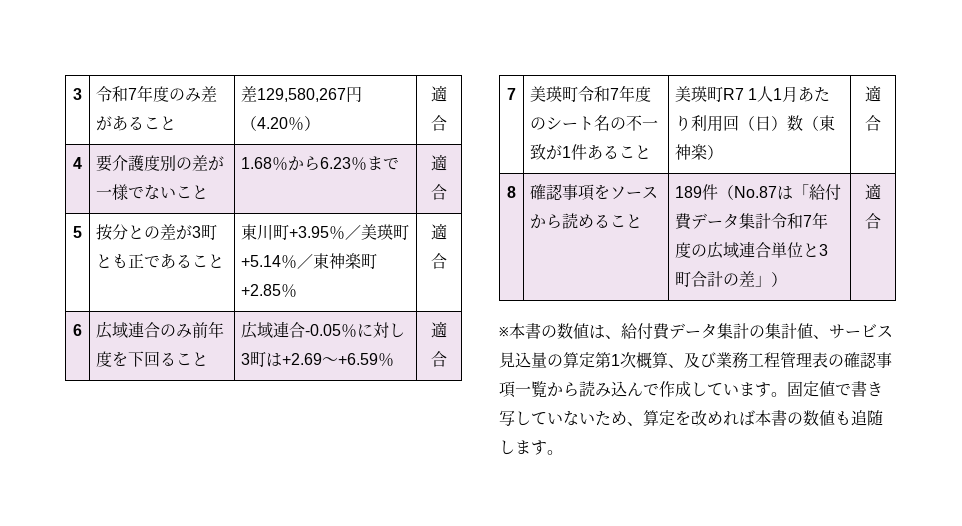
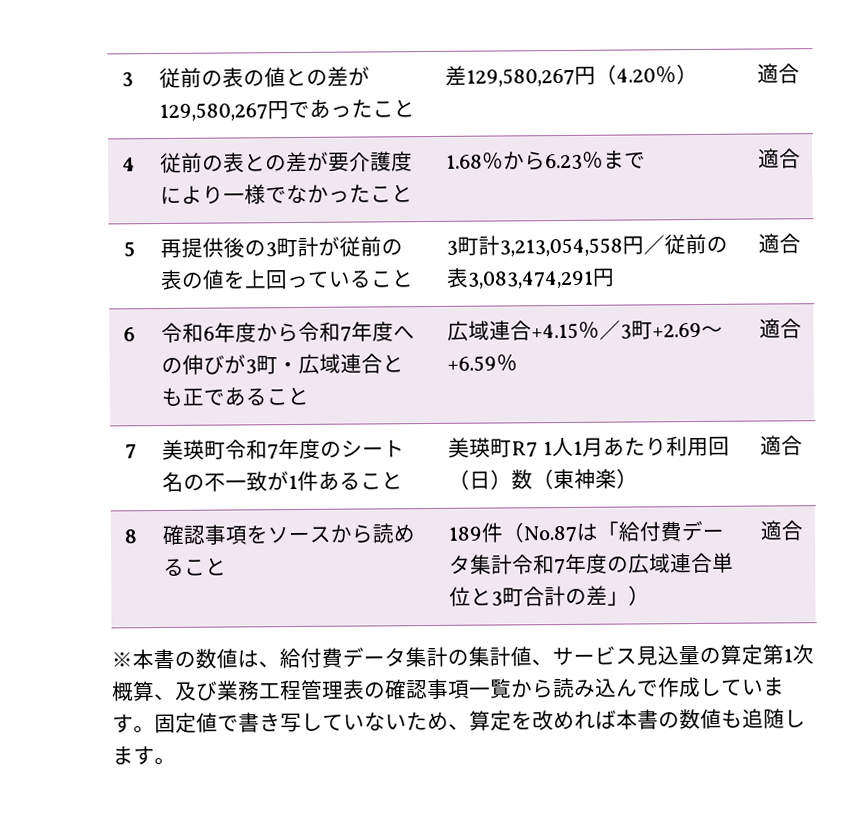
[96,85,218,102] [96,116,145,131] 令和7年度のみ差がある -> [159,66,371,89] [159,99,374,122] 従前の表の値との差が129,580,267円であった
[96,155,225,172] 要介護度別の差が -> [160,151,414,174] [160,185,225,205] 従前の表との差が要介護度により
[160,186,177,199] い -> [307,184,372,203] かった
[96,224,218,241] [96,253,225,269] [241,224,410,240] [241,253,378,269] [241,284,298,298] [431,223,447,240] [431,253,447,269] [73,324,82,336] [96,321,225,339] [96,351,209,367] [241,321,406,339] [241,351,283,367] 按分との差が3町とも正であること | 東川町+3.95％／美瑛町+5.14％／東神楽町+2.85％ | 適合 // 6 | 広域連合のみ前年度を下回ること | 広域連合-0.05％に対し3町は -> [160,236,404,259] [160,269,415,291] [446,233,729,257] [446,267,616,289] [757,233,801,254] [123,327,136,342] [161,321,416,344] [161,353,405,375] [161,386,310,407] [447,319,654,341] 再提供後の3町計が従前の表の値を上回っていること | 3町計3,213,054,558円／従前の表3,083,474,291円 | 適合 // 6 | 令和6年度から令和7年度への伸びが3町・広域連合とも正であること | 広域連合+4.15％／3町

